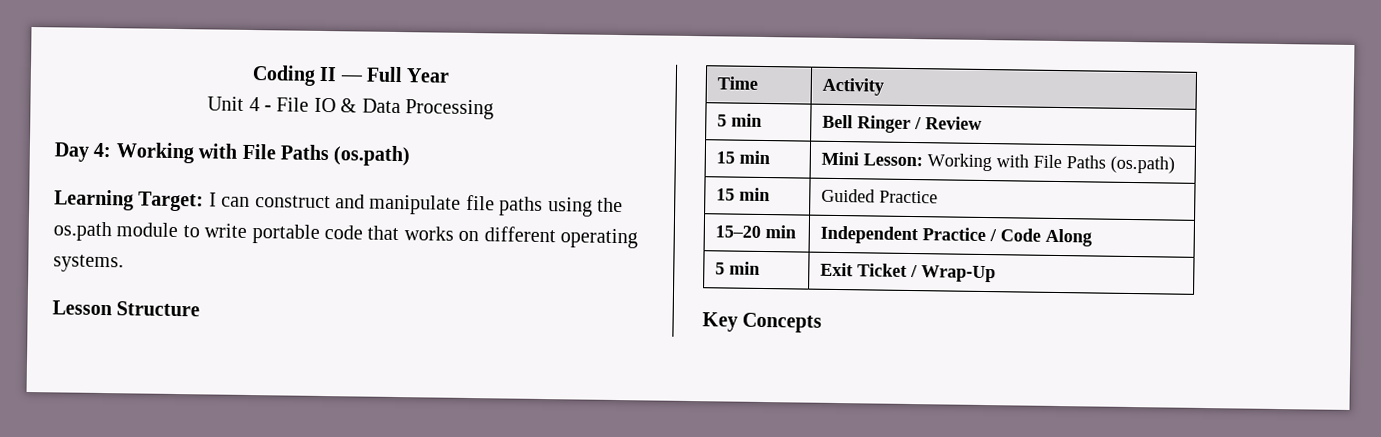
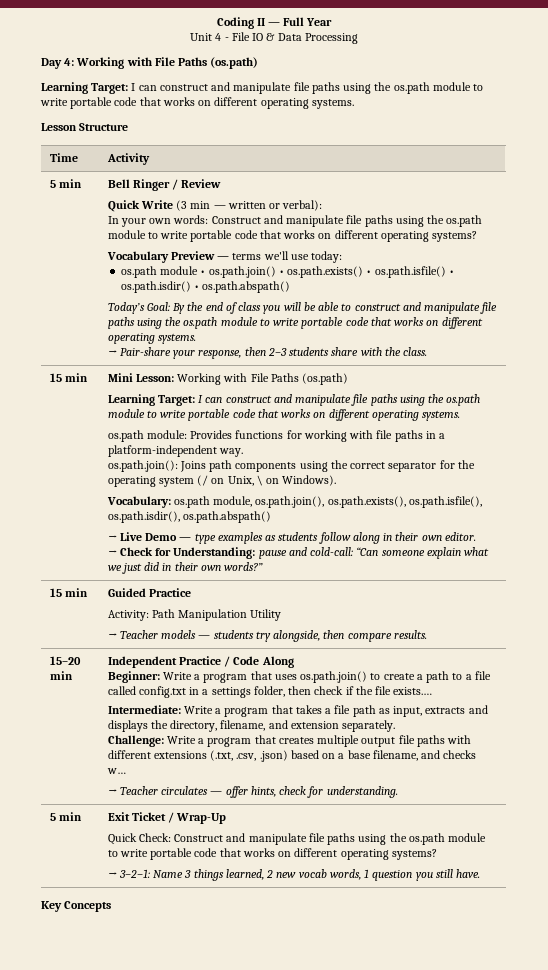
(982, 123) none -> [107,200,323,212] [107,215,483,227] [107,230,478,242] [106,251,343,263] [120,266,454,278] [120,281,291,293] [107,302,498,314] [107,317,483,329] [107,333,196,344] [107,347,428,359] // Quick Write (3 min — written or verbal): // In your own words: Construct and manipulate file paths using the os.path module to write portable code that works on different operating systems? // Vocabulary Preview — terms we'll use today: // os.path module • os.path.join() • os.path.exists() • os.path.isfile() • os.path.isdir() • os.path.abspath() // Today’s Goal: By the end of class you will be able to construct and manipulate file paths using the os.path module to write portable code that works on different operating systems. // → Pair-share your response, then 2–3 students share with the class.
[715,187,770,202] [820,188,938,204] // 15 min | Guided Practice -> [107,394,481,406] [107,409,461,421] [107,430,446,442] [107,445,243,457] [107,460,475,472] [107,475,337,487] [106,496,482,508] [107,511,271,523] [107,532,476,544] [107,547,490,559] [107,562,264,574] [49,588,88,597] [107,588,191,597] [107,609,282,621] [107,630,427,642] // Learning Target: I can construct and manipulate file paths using the os.path module to write portable code that works on different operating systems. // os.path module: Provides functions for working with file paths in a platform-independent way. // os.path.join(): Joins path components using the correct separator for the operating system (/ on Unix, \ on Windows). // Vocabulary: os.path module, os.path.join(), os.path.exists(), os.path.isfile(), os.path.isdir(), os.path.abspath() // → Live Demo — type examples as students follow along in their own editor. // → Check for Understanding: pause and cold-call: “Can someone explain what we just did in their own words?” // 15 min | Guided Practice // Activity: Path Manipulation Utility // → Teacher models — students try alongside, then compare results.
(1092, 237) none -> [107,671,491,683] [107,686,433,698] [107,705,488,717] [107,720,396,732] [107,735,472,747] [107,750,477,762] [106,768,126,774] [107,786,398,798] // Beginner: Write a program that uses os.path.join() to create a path to a file called config.txt in a settings folder, then check if the file exists.… // Intermediate: Write a program that takes a file path as input, extracts and displays the directory, filename, and extension separately. // Challenge: Write a program that creates multiple output file paths with different extensions (.txt, .csv, .json) based on a base filename, and checks w… // → Teacher circulates — offer hints, check for understanding.
(996, 274) none -> [107,833,487,845] [107,848,437,860] [107,869,481,881] // Quick Check: Construct and manipulate file paths using the os.path module to write portable code that works on different operating systems? // → 3–2–1: Name 3 things learned, 2 new vocab words, 1 question you still have.

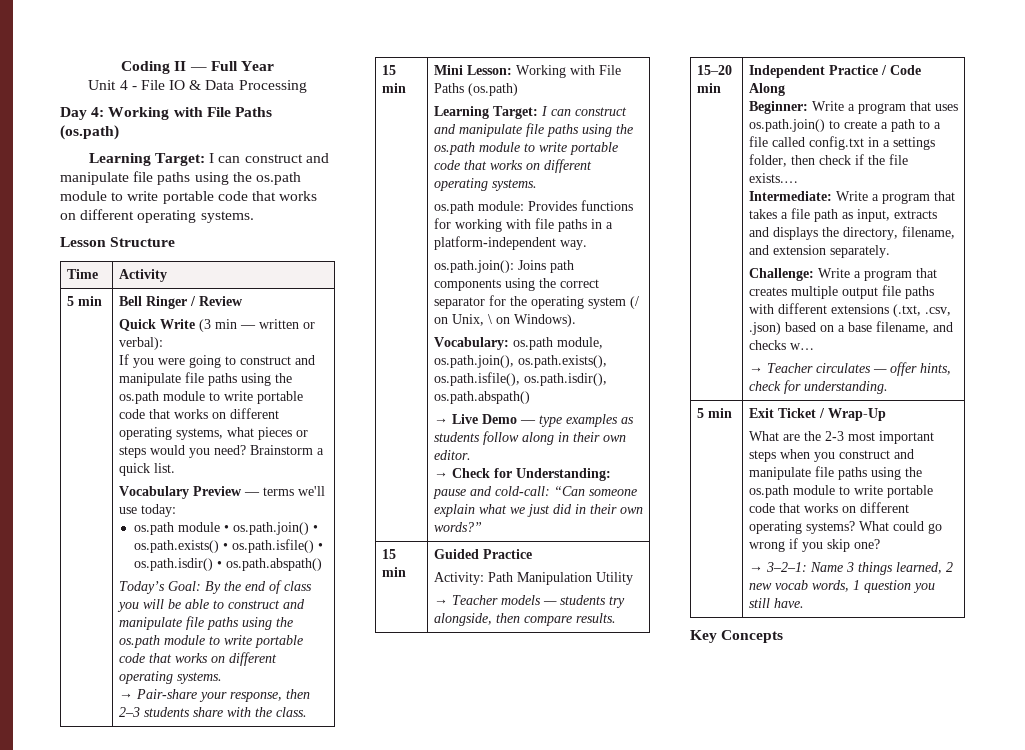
[107,215,261,227] In your own words: Construct -> [118,354,291,368] If you were going to construct
[432,231,478,242] systems? -> [175,427,308,440] [118,445,324,458] [118,463,175,476] systems, what pieces or steps would you need? Brainstorm a quick list.
[107,833,224,845] Quick Check: Construct -> [748,431,934,444] [748,449,890,462] What are the 2-3 most important steps when you construct
(437, 854) none -> [858,521,942,534] [748,538,880,552] What could go wrong if you skip one?

